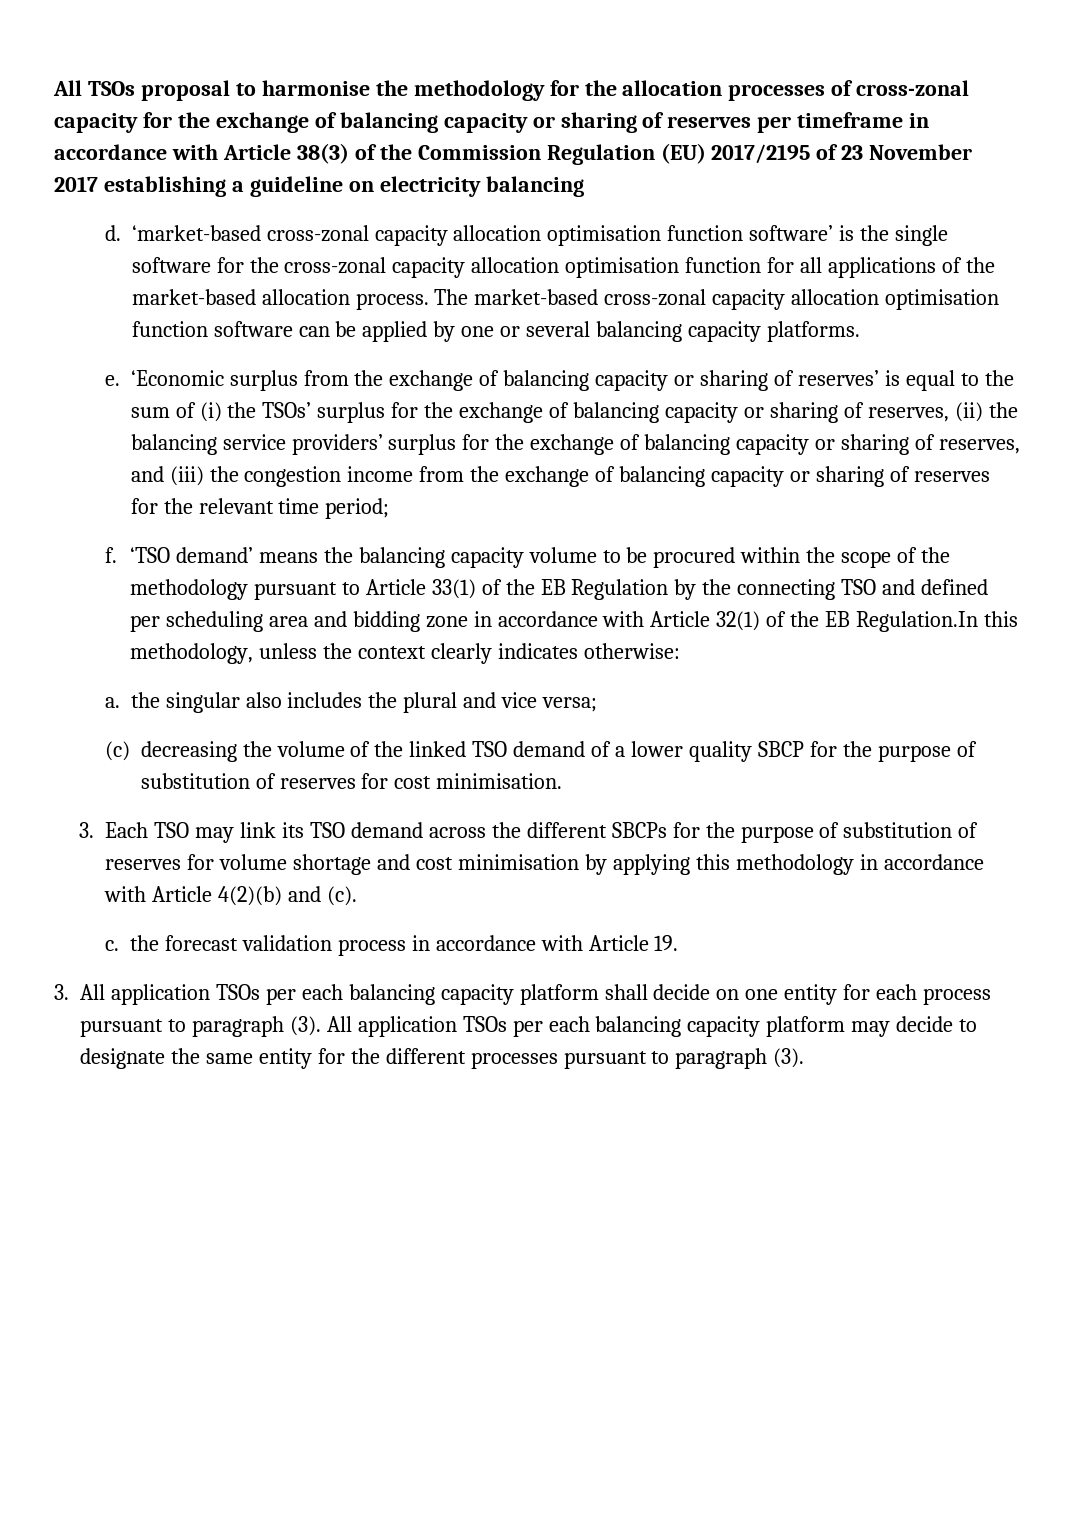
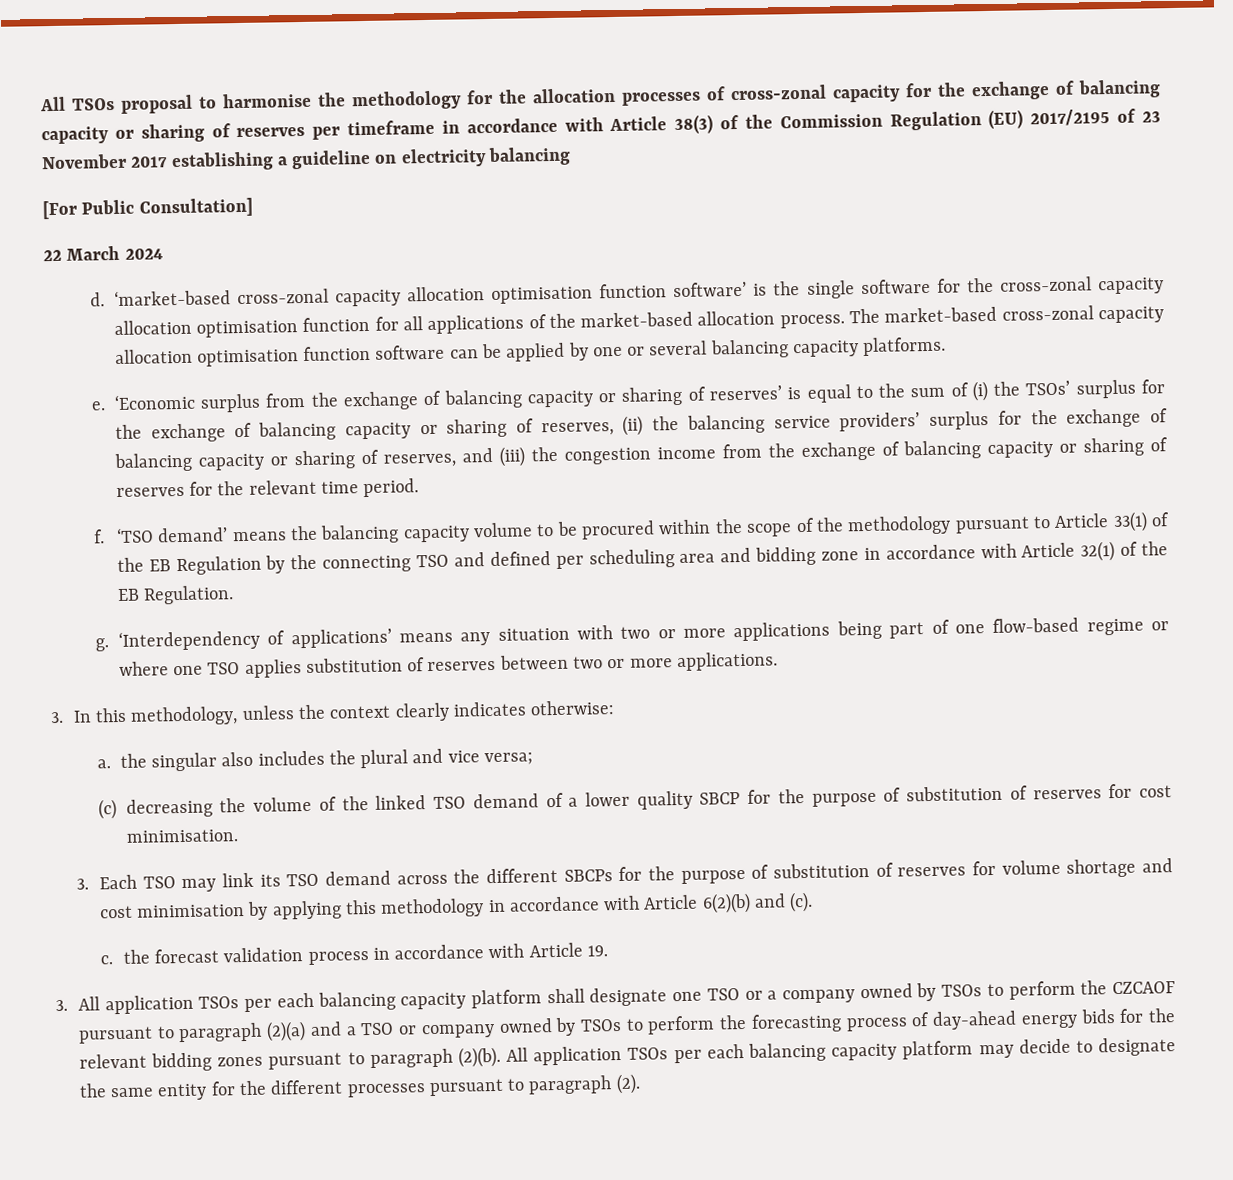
(584, 186) none -> [42,197,253,220] [43,245,163,262] // [For Public Consultation] // 22 March 2024
[325,498,390,519] period; -> [363,478,420,498] period.
[856,611,979,632] Regulation.In -> [143,585,235,605] [94,617,1170,652] [118,651,778,678] [50,710,92,724] Regulation. // g. ‘Interdependency of applications’ means any situation with two or more applications being part of one flow-based regime or where one TSO applies substitution of reserves between two or more applications. // 3. In
[218,886,283,906] 4(2)(b) -> [701,892,751,914] 6(2)(b)
[653,984,992,1005] [80,1016,321,1037] decide on one entity for each process pursuant to paragraph (3). -> [589,980,1175,1007] [77,1008,1176,1044] [78,1046,501,1072] designate one TSO or a company owned by TSOs to perform the CZCAOF pursuant to paragraph (2)(a) and a TSO or company owned by TSOs to perform the forecasting process of day-ahead energy bids for the relevant bidding zones pursuant to paragraph (2)(b).
[773,1048,805,1068] (3). -> [615,1073,641,1095] (2).

